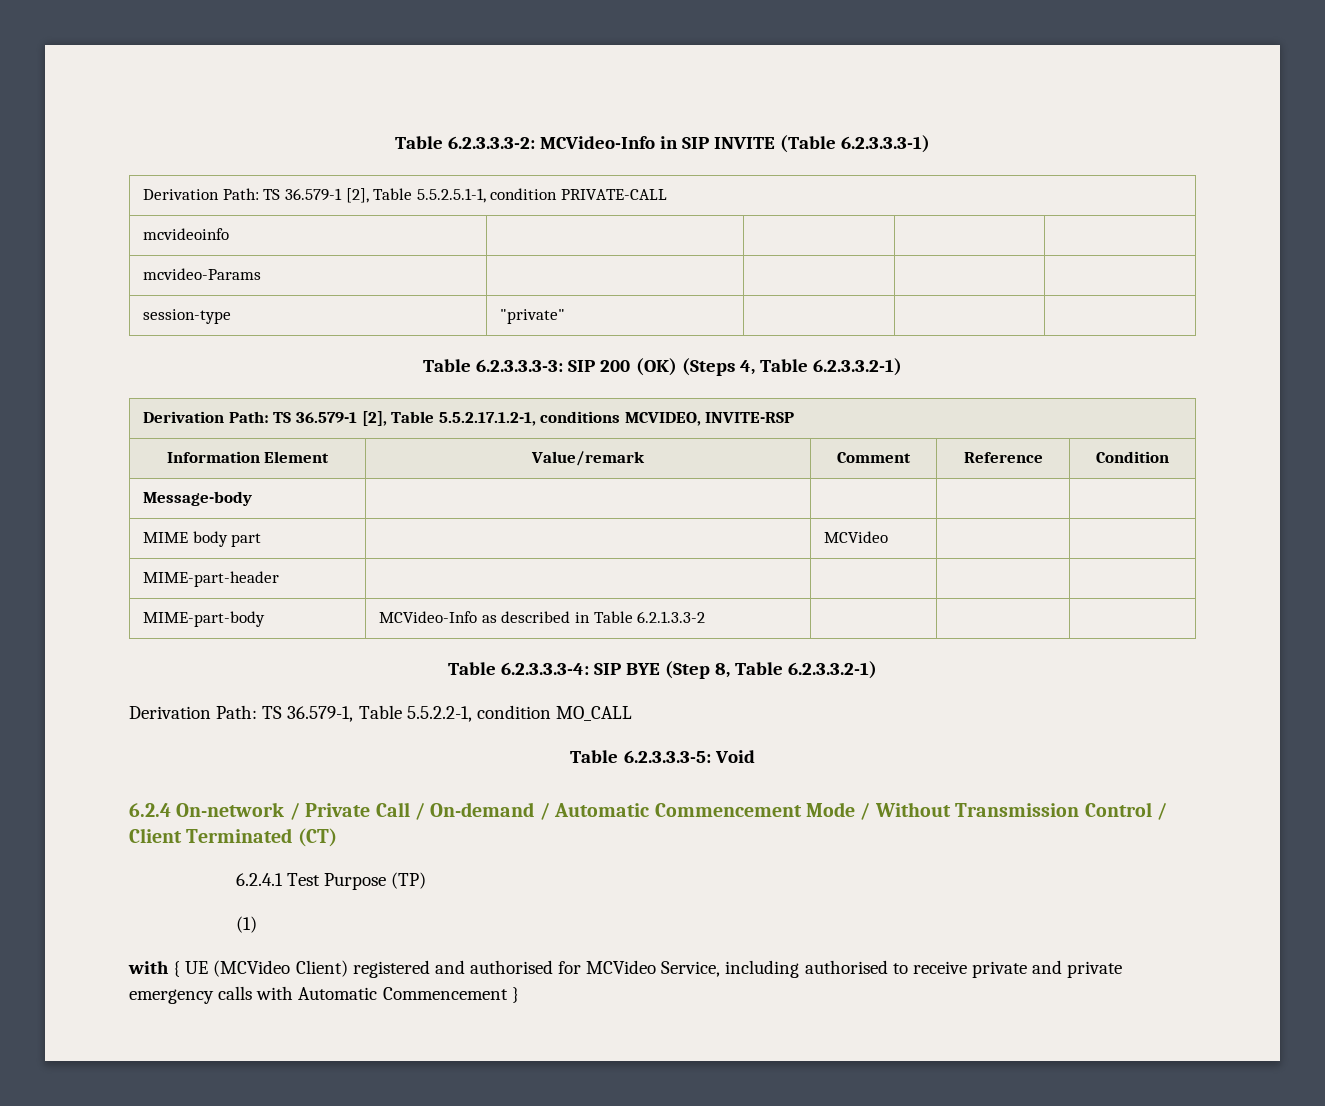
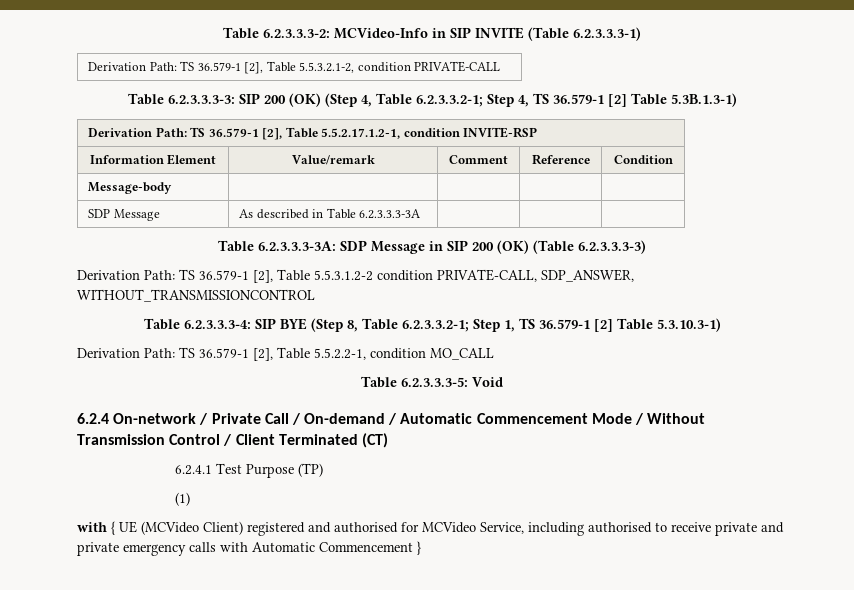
[416,188,486,203] 5.5.2.5.1-1, -> [299,62,355,73] 5.5.3.2.1-2,
[143,228,230,240] [143,268,262,280] [143,309,232,324] [500,309,566,324] // mcvideoinfo | | | | // mcvideo-Params | | | | // session-type | "private" | | | -> (501, 66) none
[681,358,735,376] (Steps -> [324,93,357,107] (Step
[813,358,903,376] 6.2.3.3.2-1) -> [415,93,737,107] 6.2.3.3.2-1; Step 4, TS 36.579-1 [2] Table 5.3B.1.3-1)
[540,411,701,426] conditions MCVIDEO, -> [403,128,460,137] condition
[143,531,262,547] [824,531,889,543] [143,571,280,587] [143,611,266,627] [379,611,706,623] MIME body part | | MCVideo | | // MIME-part-header | | | | // MIME-part-body | MCVideo-Info as described in Table 6.2.1.3.3-2 | | | -> [88,209,160,221] [239,208,421,219] [218,240,646,254] [77,269,634,283] [77,289,315,302] SDP Message | As described in Table 6.2.3.3.3-3A | | | // Table 6.2.3.3.3-3A: SDP Message in SIP 200 (OK) (Table 6.2.3.3.3-3) // Derivation Path: TS 36.579-1 [2], Table 5.5.3.1.2-2 condition PRIVATE-CALL, SDP_ANSWER, WITHOUT_TRANSMISSIONCONTROL
[788,661,878,679] [129,705,354,722] 6.2.3.3.2-1) // Derivation Path: TS 36.579-1, -> [401,318,721,332] [77,347,273,361] 6.2.3.3.2-1; Step 1, TS 36.579-1 [2] Table 5.3.10.3-1) // Derivation Path: TS 36.579-1 [2],

